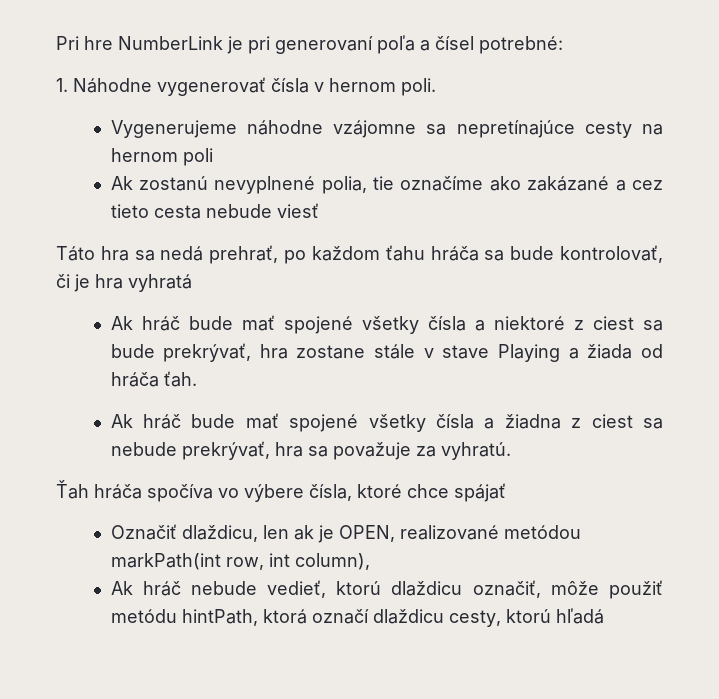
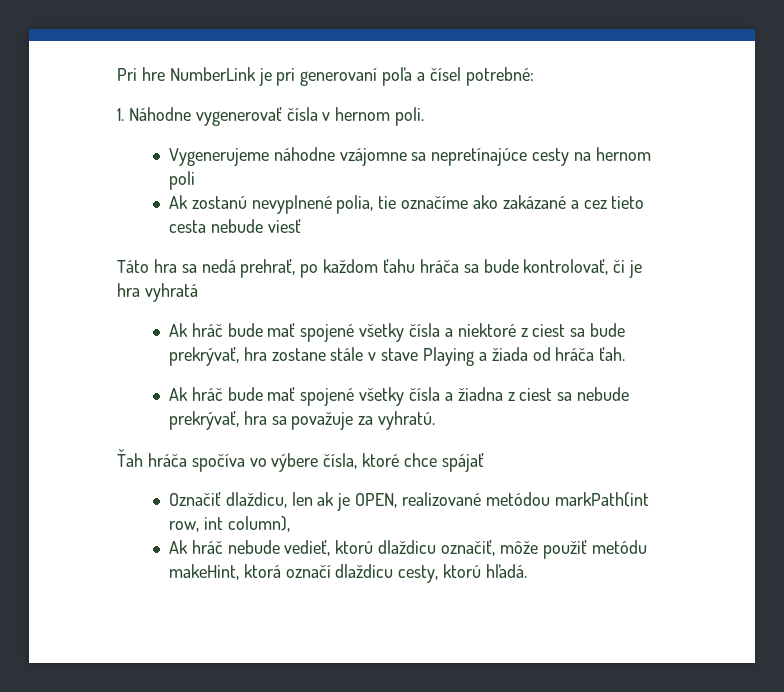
[181,609,258,626] hintPath, -> [168,564,239,580] makeHint,
[555,608,604,624] hľadá -> [485,564,527,578] hľadá.

